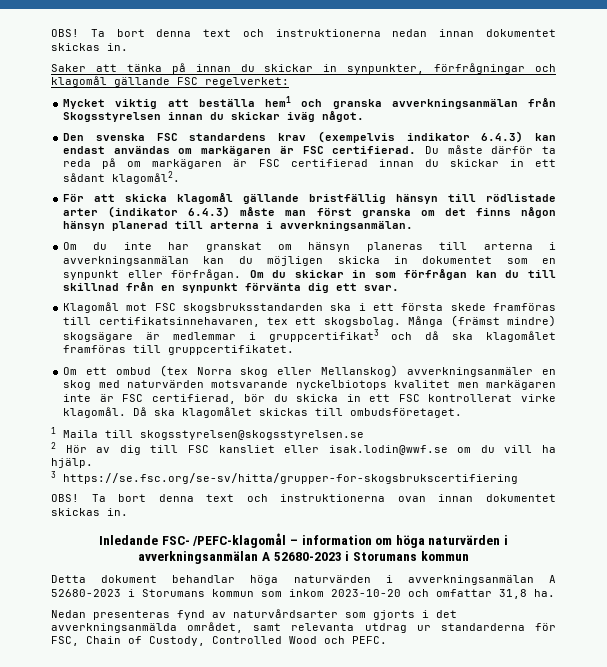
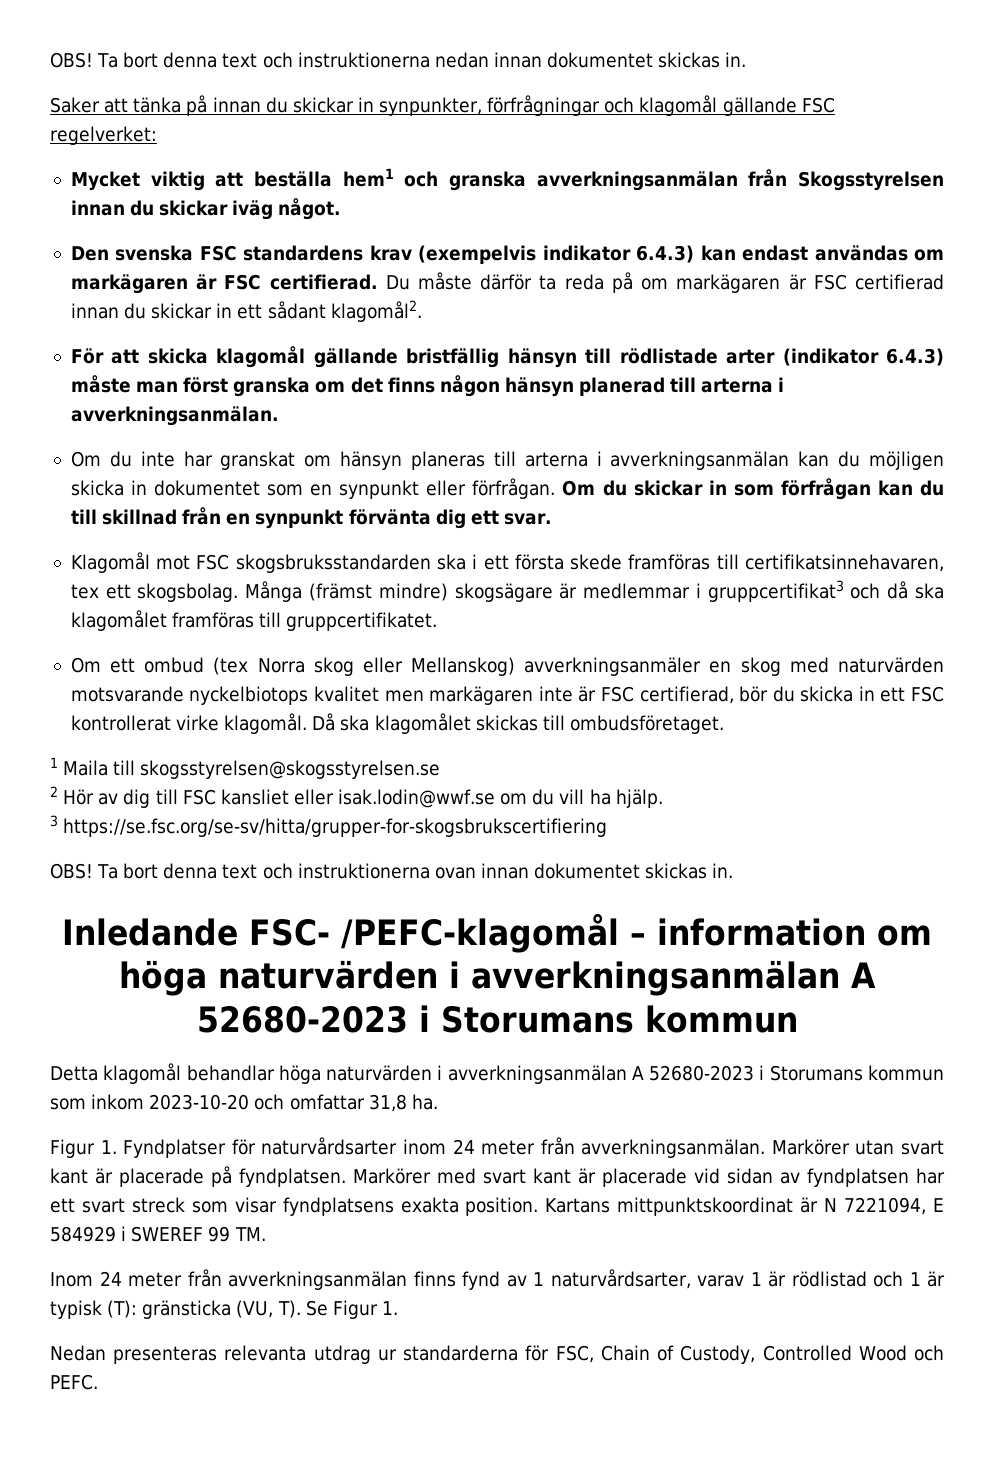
[101,575,158,583] dokument -> [103,1063,182,1084] klagomål
[51,609,457,620] [51,622,282,633] Nedan presenteras fynd av naturvårdsarter som gjorts i det avverkningsanmälda området, samt -> [50,1137,945,1158] [50,1166,945,1187] [50,1197,944,1216] [50,1226,266,1242] [50,1269,945,1290] [50,1300,398,1319] [50,1345,218,1364] Figur 1. Fyndplatser för naturvårdsarter inom 24 meter från avverkningsanmälan. Markörer utan svart kant är placerade på fyndplatsen. Markörer med svart kant är placerade vid sidan av fyndplatsen har ett svart streck som visar fyndplatsens exakta position. Kartans mittpunktskoordinat är N 7221094, E 584929 i SWEREF 99 TM. // Inom 24 meter från avverkningsanmälan finns fynd av 1 naturvårdsarter, varav 1 är rödlistad och 1 är typisk (T): gränsticka (VU, T). Se Figur 1. // Nedan presenteras

